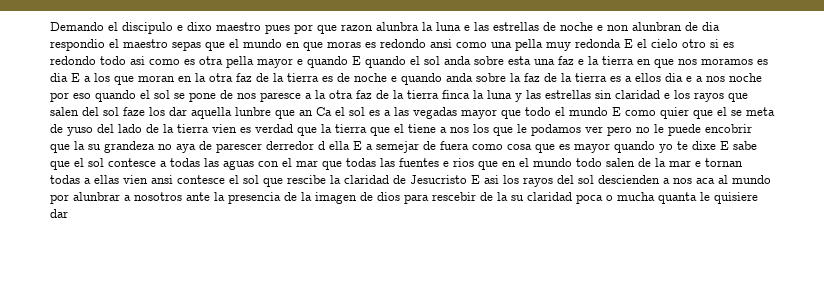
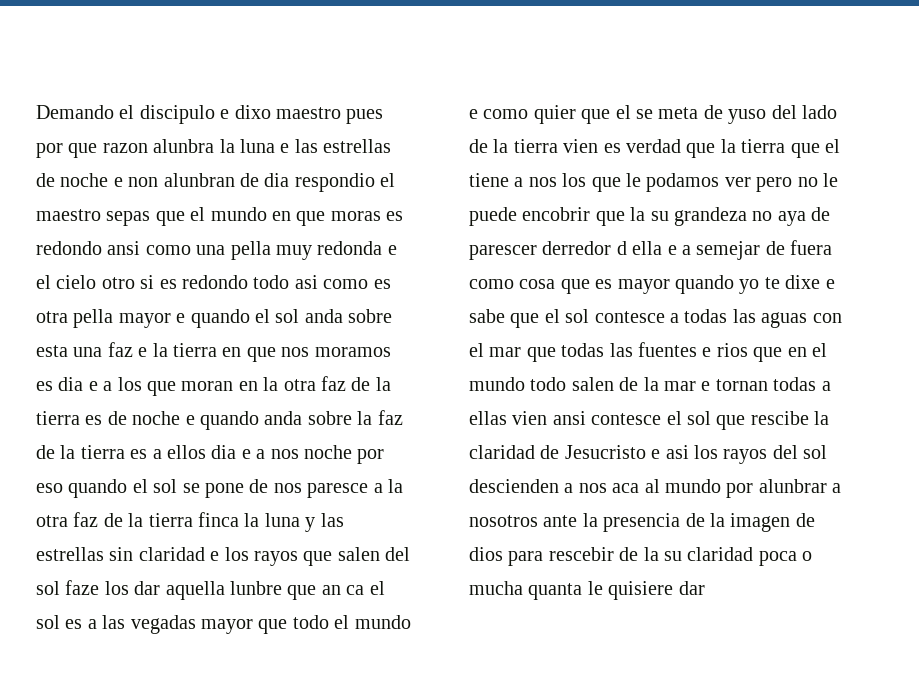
[624,39,633,48] E -> [387,245,397,255] e
[352,56,406,68] E quando -> (250, 318) none
[71,73,80,82] E -> [88,381,98,391] e
[316,107,332,116] Ca -> [346,585,365,595] ca
[612,107,621,116] E -> [469,109,478,119] e
[353,141,362,150] E -> [667,245,677,255] e
[720,141,729,150] E -> [825,279,835,289] e
[471,175,480,184] E -> [651,449,661,459] e

